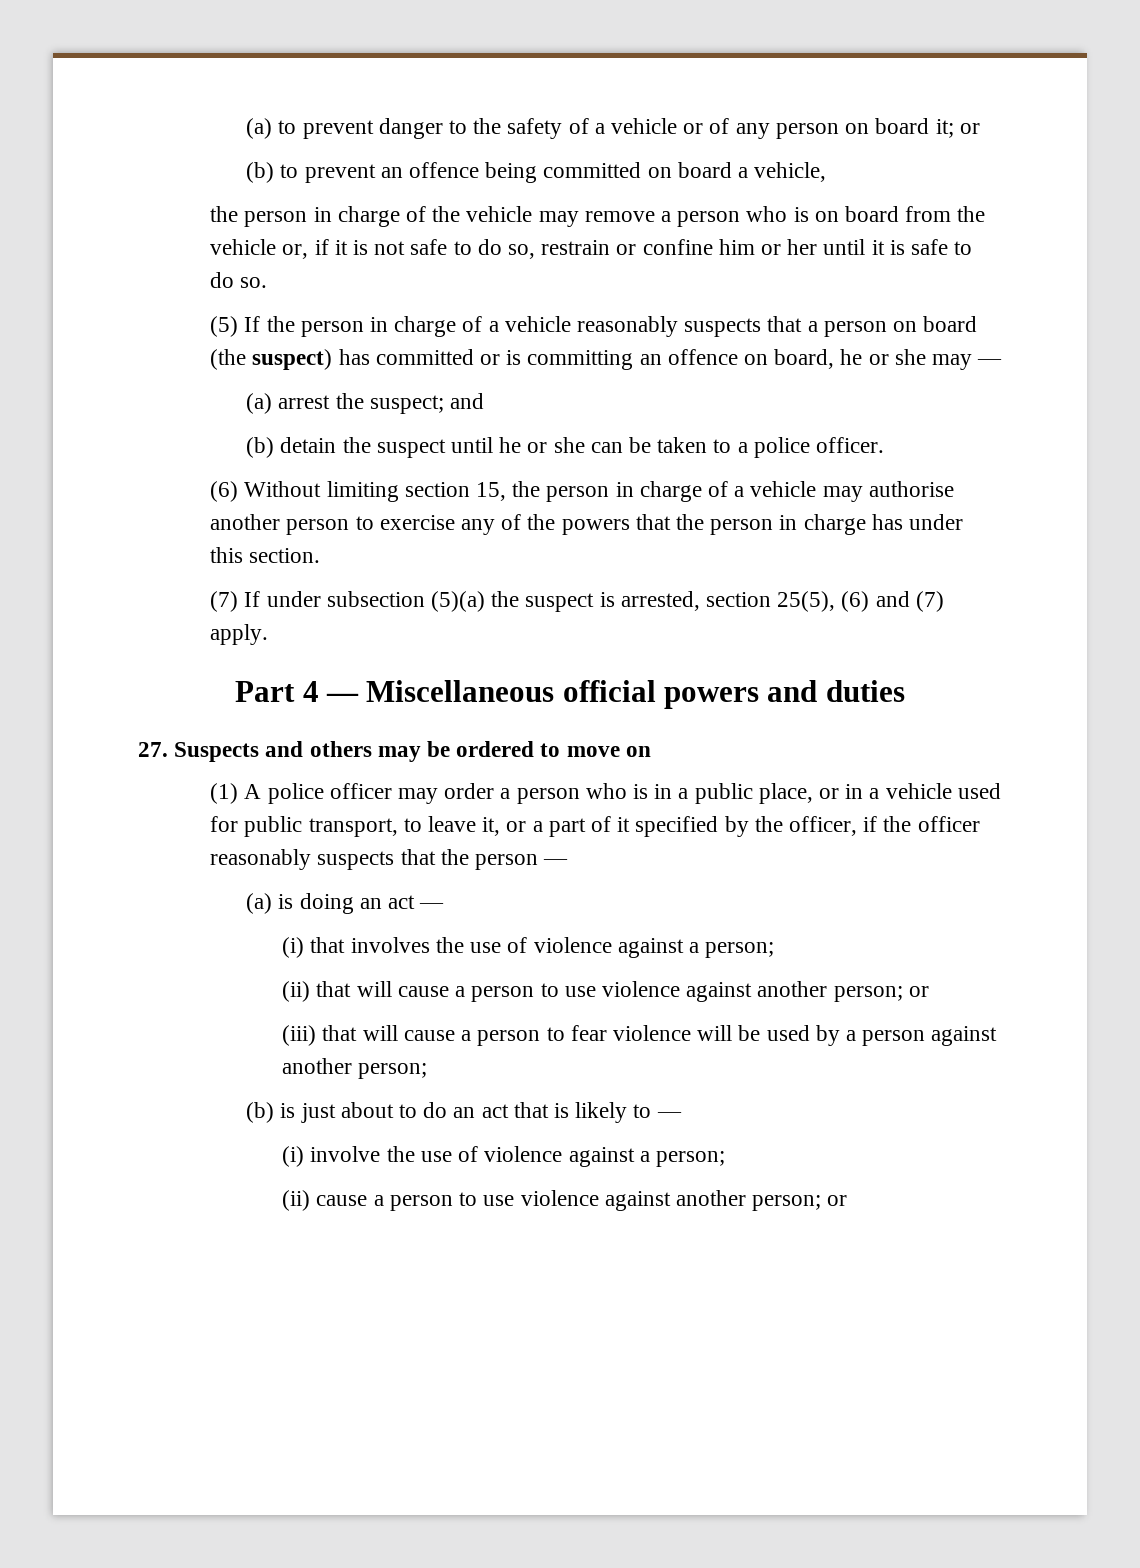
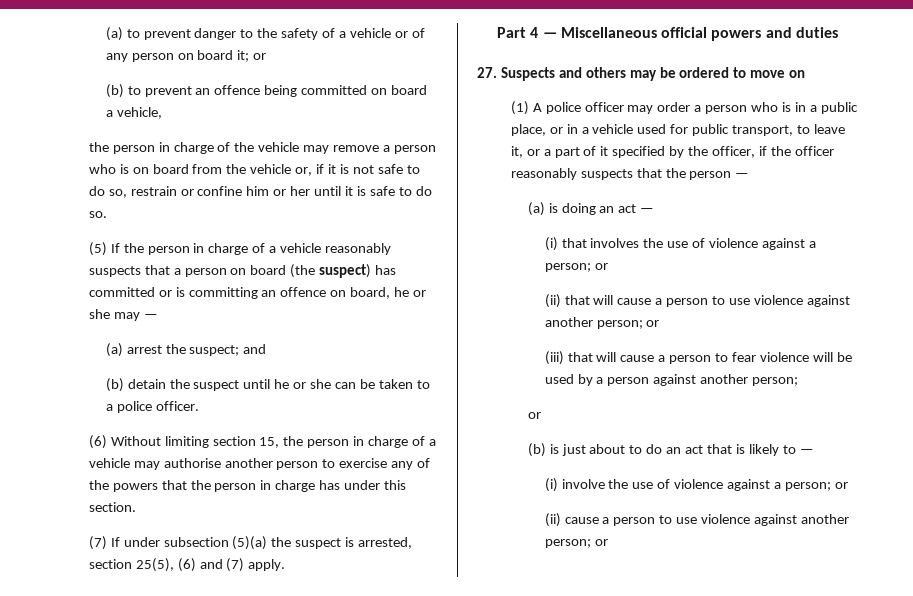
(775, 950) none -> [594,263,608,270] or
(428, 1071) none -> [527,412,541,419] // or
(725, 1159) none -> [834,482,848,489] or

